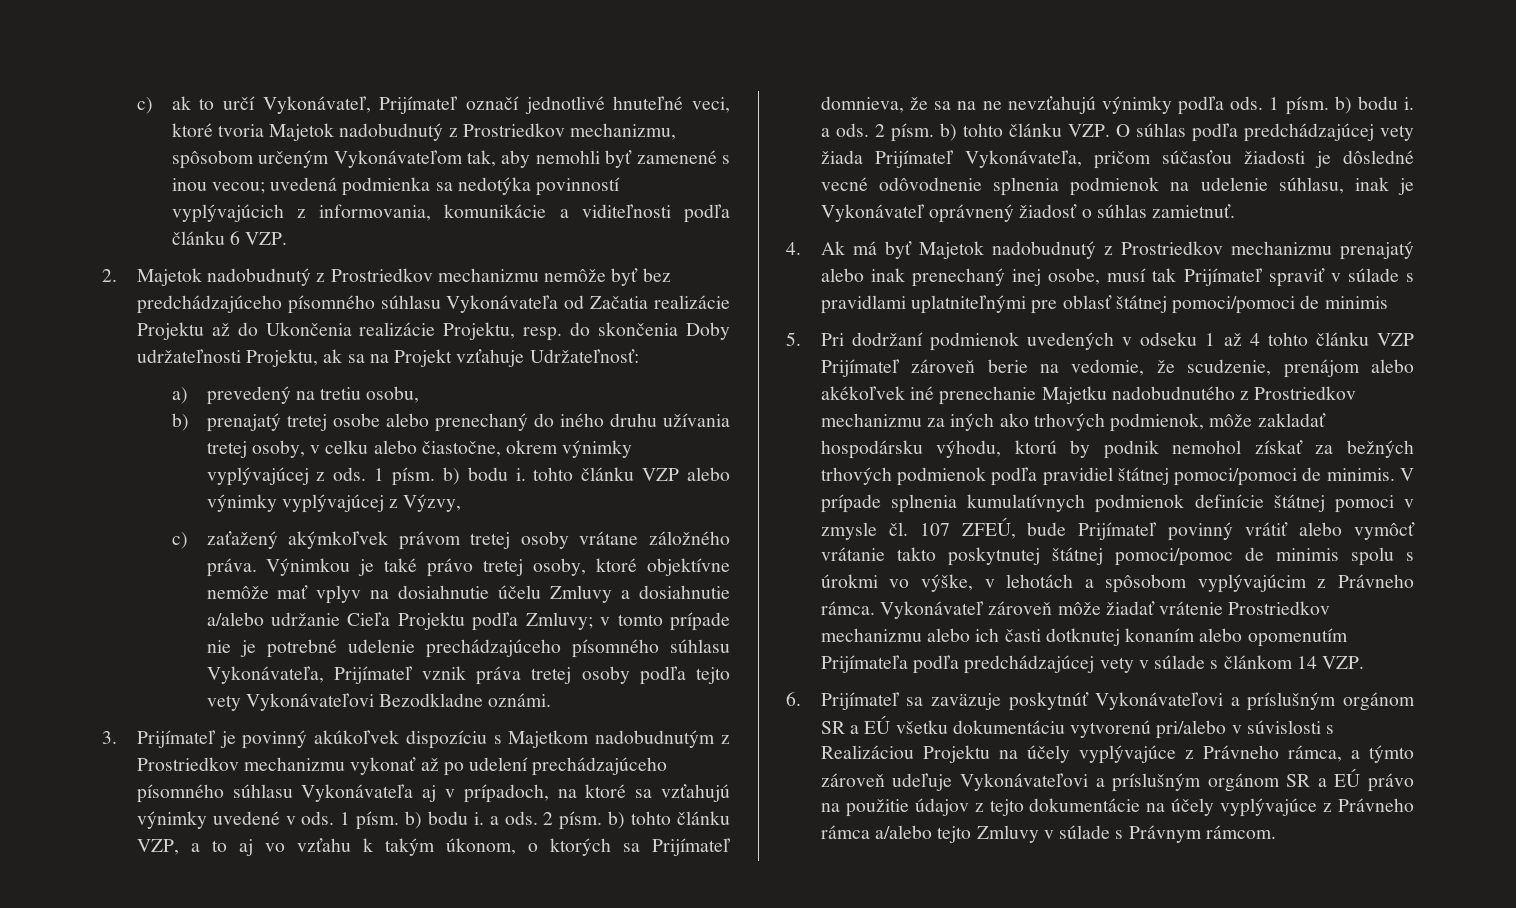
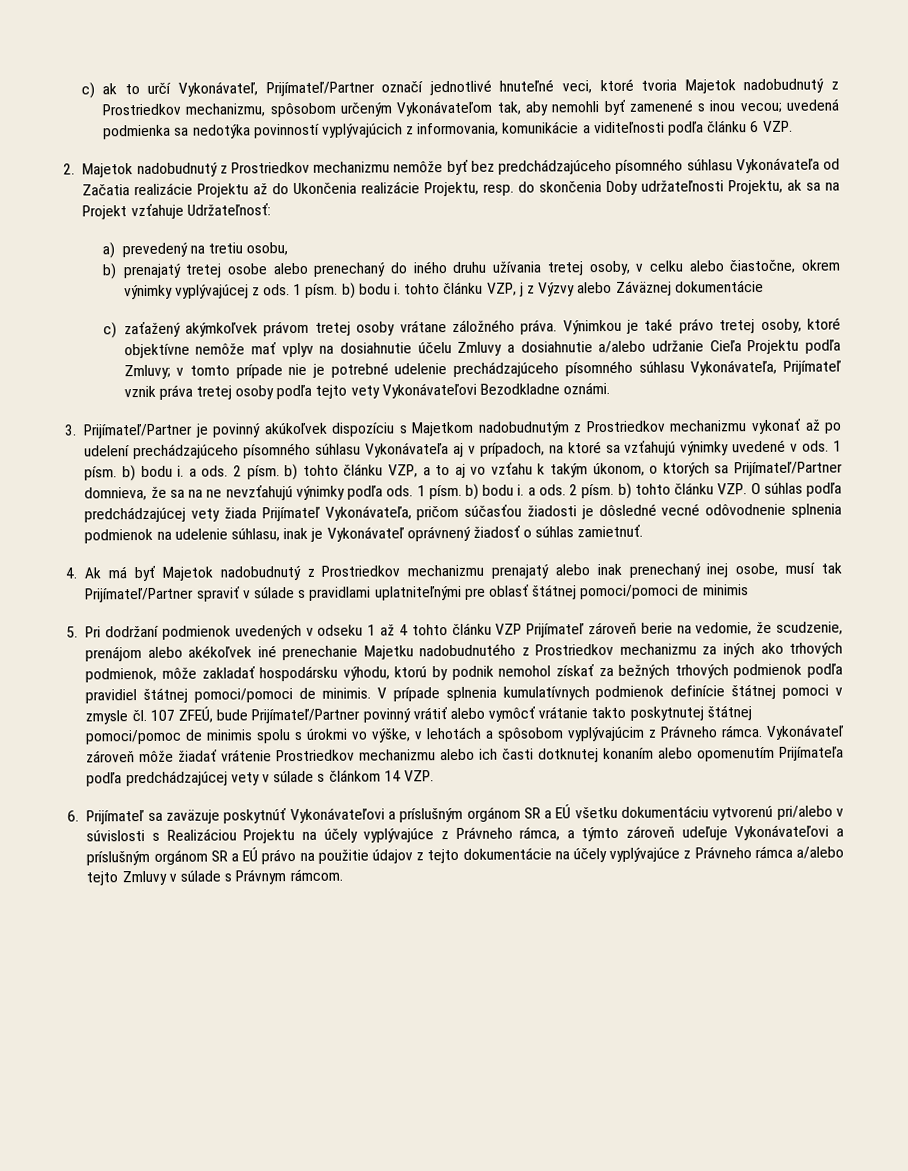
[379,96,459,114] Prijímateľ -> [265,81,375,97] Prijímateľ/Partner
[642,467,731,481] [206,494,462,513] VZP alebo výnimky vyplývajúcej z Výzvy, -> [486,279,764,297] VZP, j z Výzvy alebo Záväznej dokumentácie
[136,730,216,748] Prijímateľ -> [83,423,194,439] Prijímateľ/Partner
[652,838,731,856] Prijímateľ -> [734,461,844,477] Prijímateľ/Partner
[1183,268,1263,286] Prijímateľ -> [85,587,195,603] Prijímateľ/Partner
[1078,522,1158,540] Prijímateľ -> [251,708,361,724] Prijímateľ/Partner

